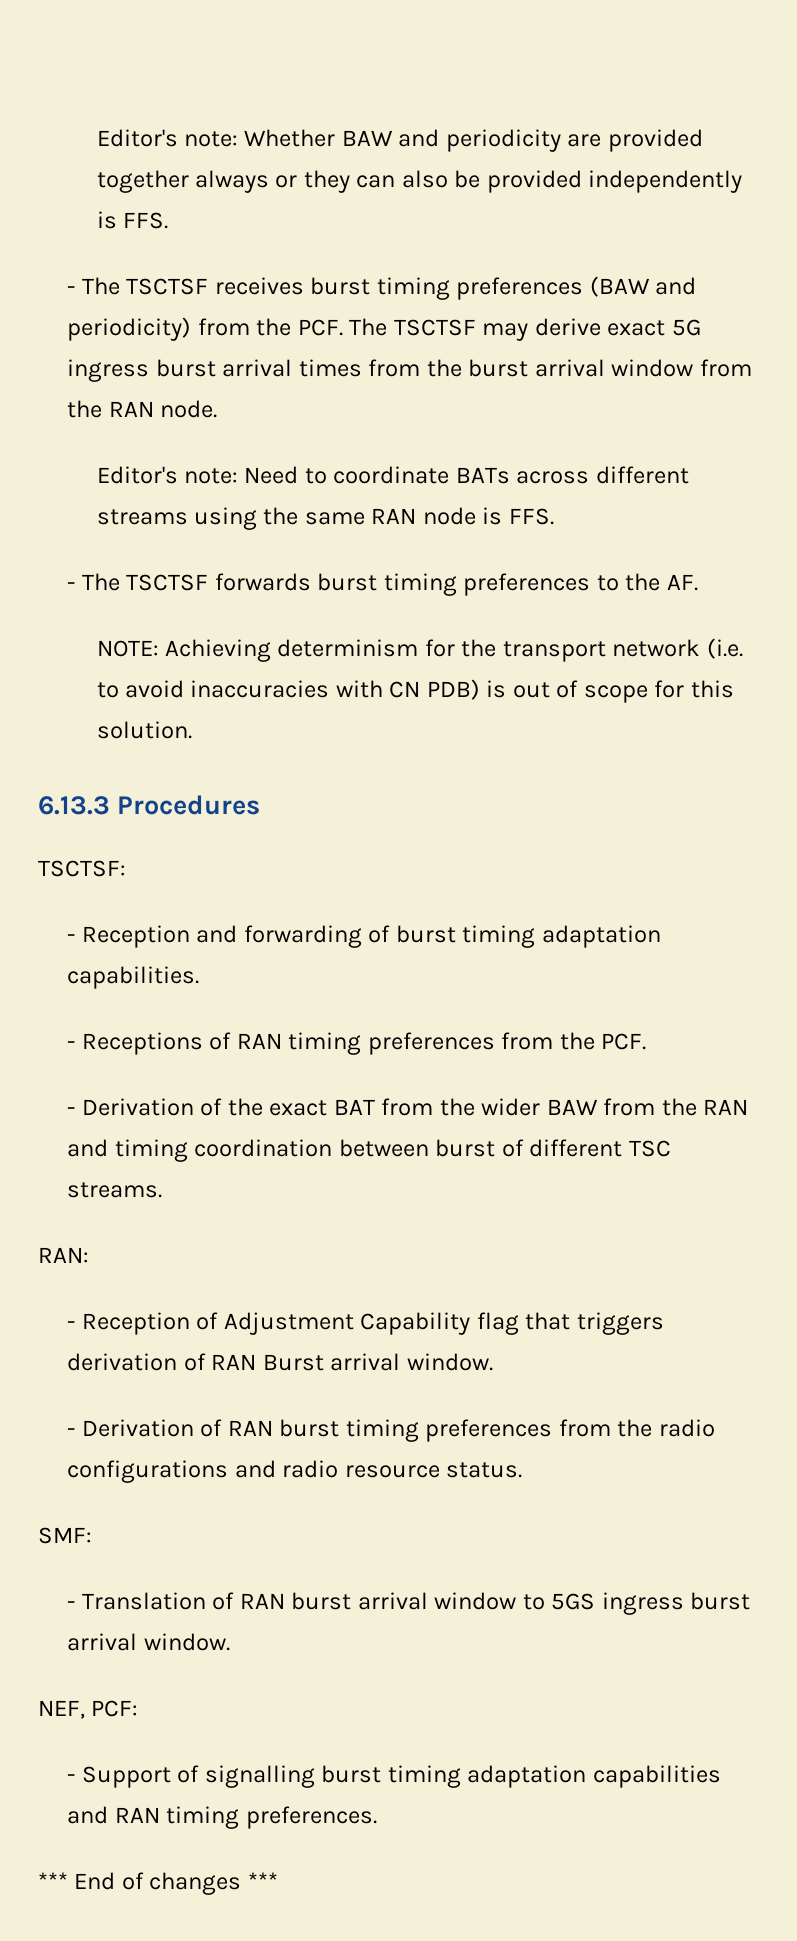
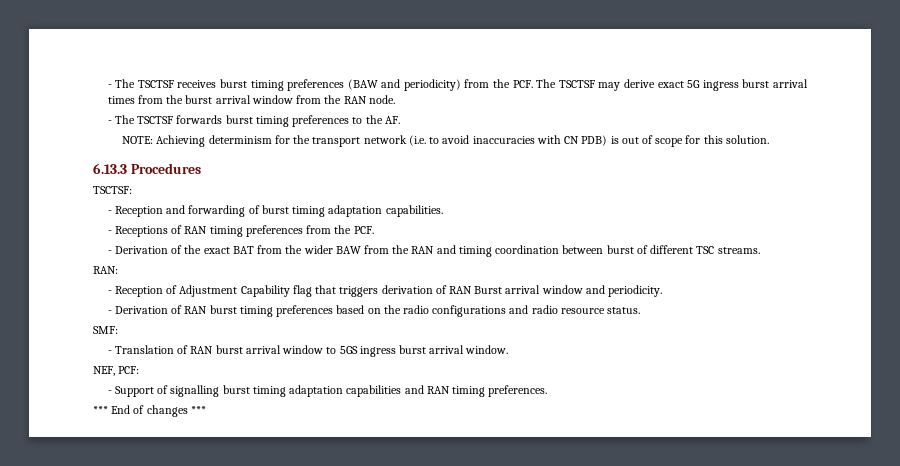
[96,129,703,152] [96,170,743,193] [96,211,168,229] Editor's note: Whether BAW and periodicity are provided together always or they can also be provided independently is FFS. // -> (107, 86) none
[96,466,689,484] [96,507,554,530] // Editor's note: Need to coordinate BATs across different streams using the same RAN node is FFS. -> (395, 99) none
[406,1353,493,1371] window. -> [541,285,663,297] window and periodicity.
[558,1419,611,1437] from -> [336,305,381,314] based on

